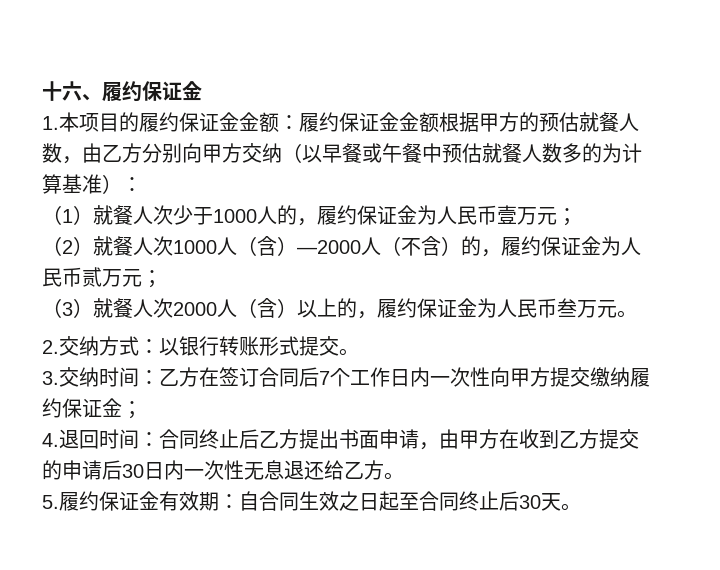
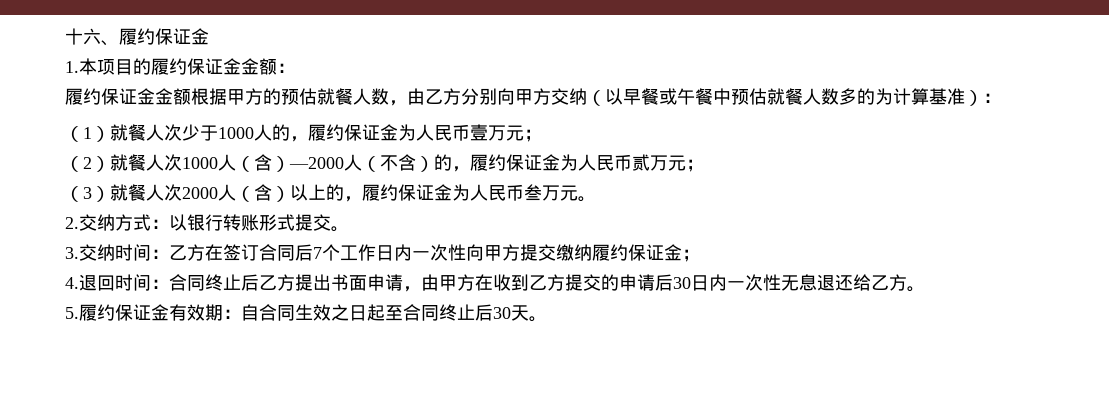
(299, 122) none -> (295, 68) //

